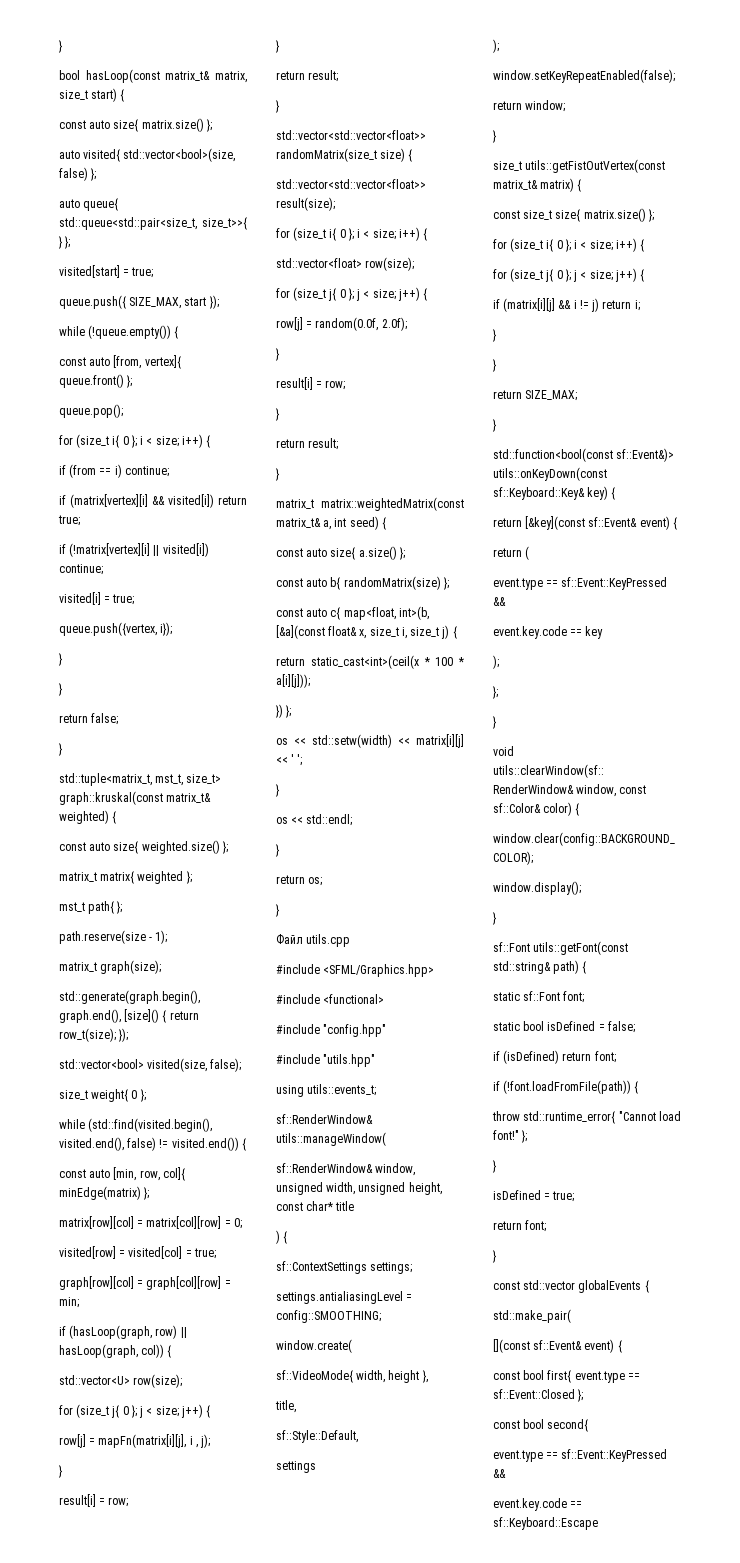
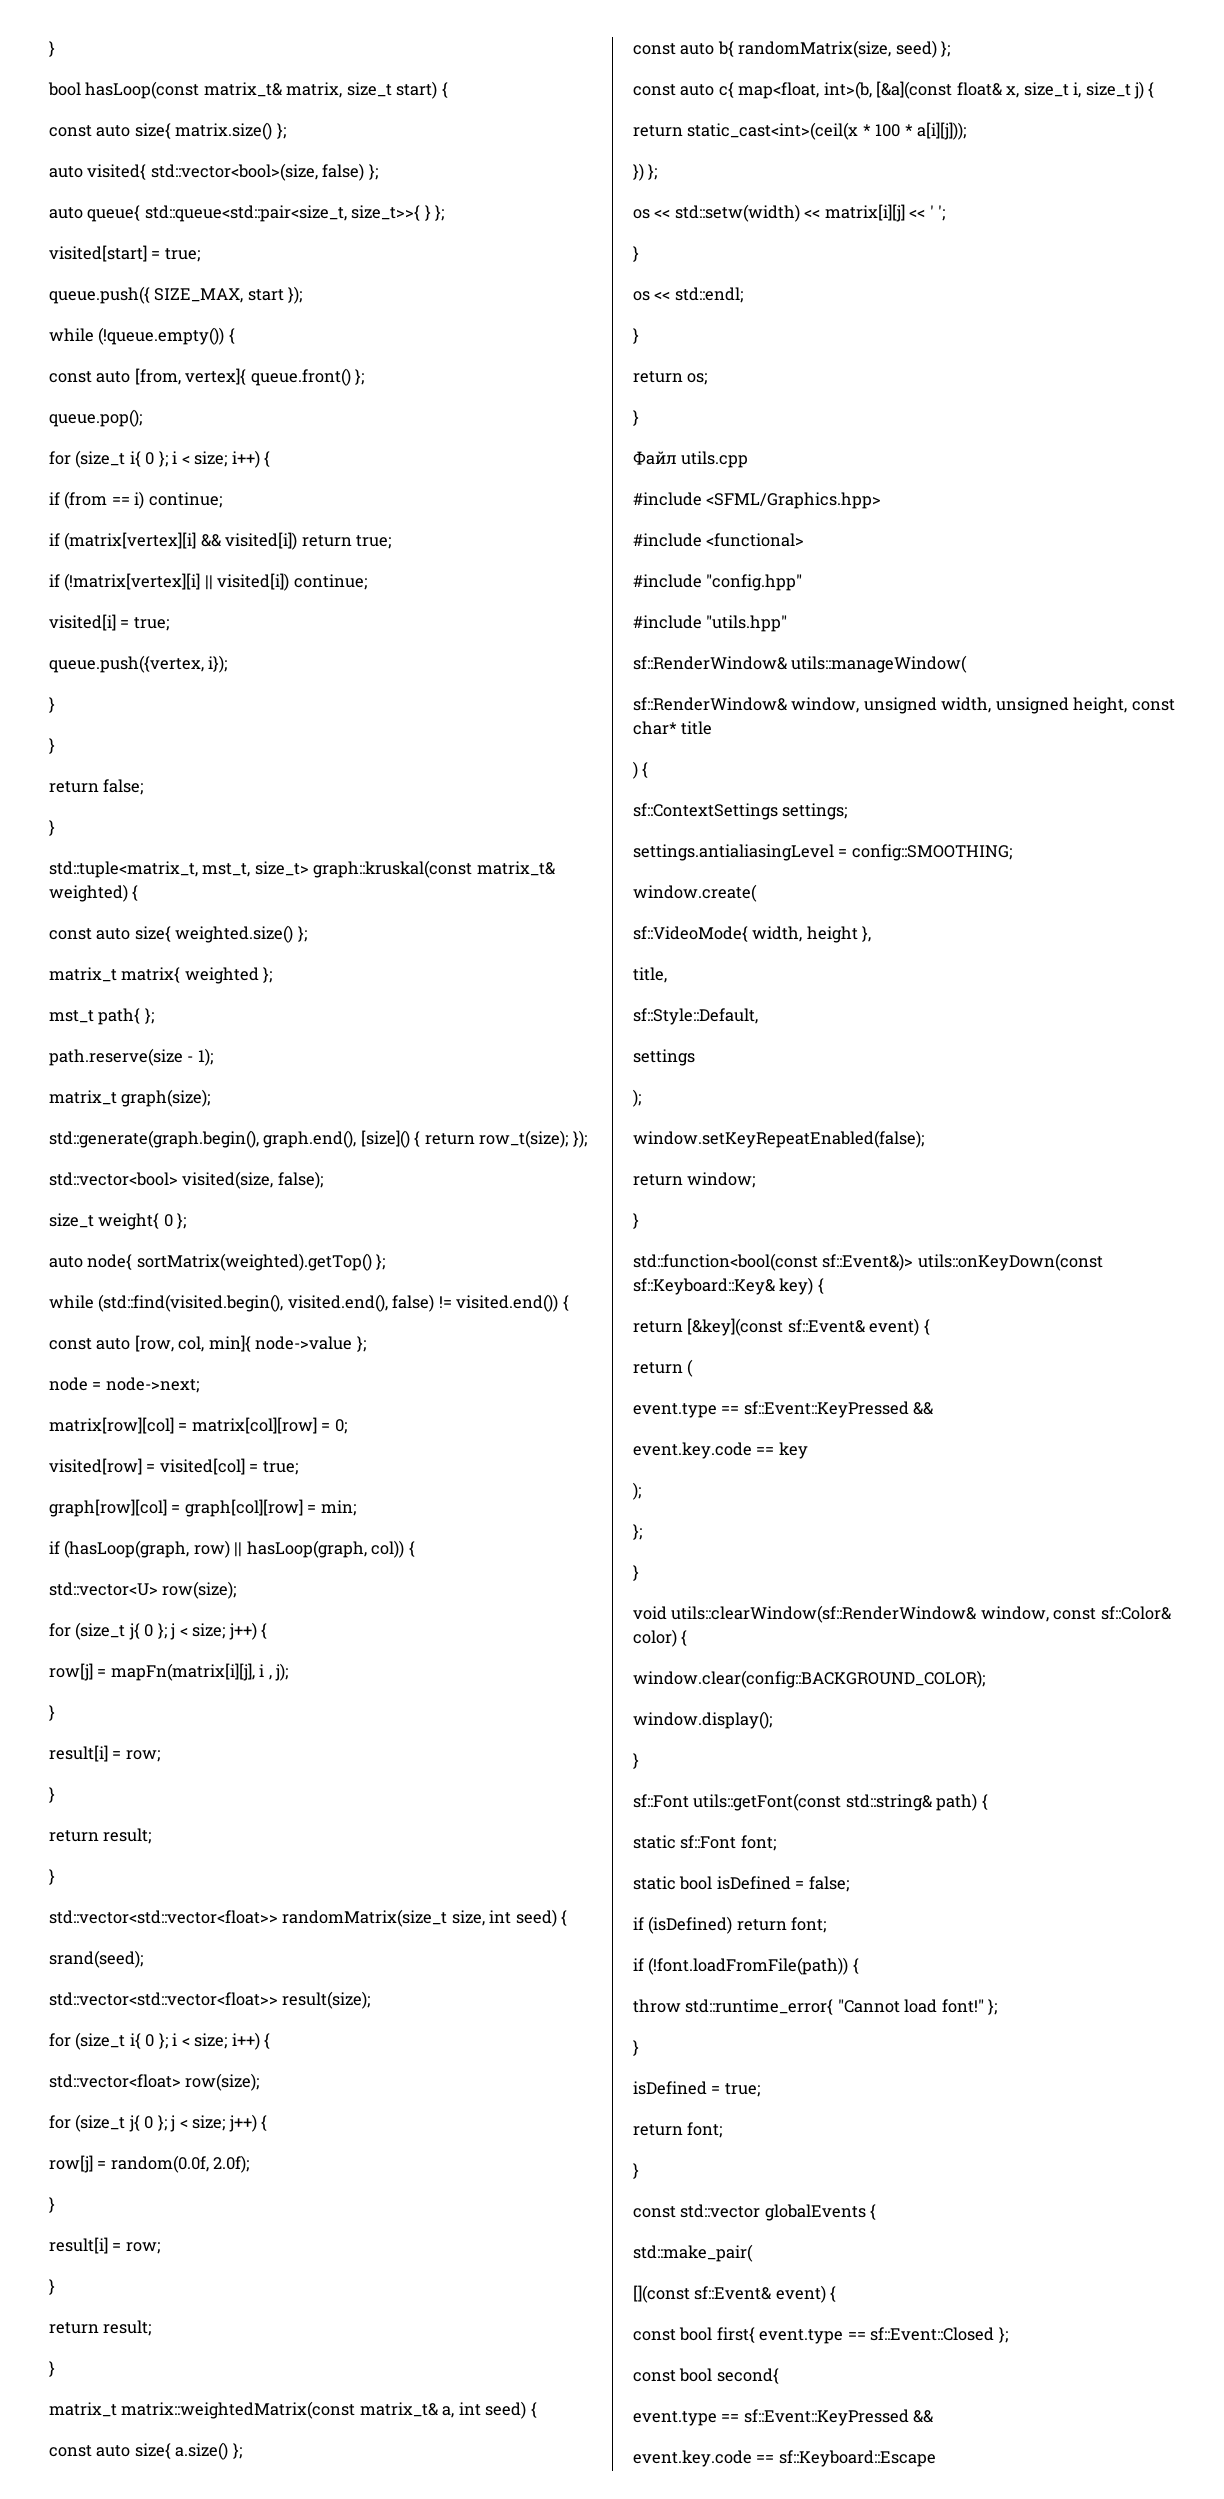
(146, 1095) none -> [49,1253,386,1271] // auto node{ sortMatrix(weighted).getTop() };
[113,1167,185,1181] [59,1186,150,1200] [min, row, col]{ minEdge(matrix) }; -> [134,1335,366,1352] [49,1377,199,1393] [row, col, min]{ node->value }; // node = node->next;
[380,148,413,162] size) { -> [451,1909,568,1927] [49,1950,143,1968] size, int seed) { // srand(seed);
[343,576,441,590] randomMatrix(size) -> [738,40,937,58] randomMatrix(size, seed)
[276,1084,377,1097] // using utils::events_t; -> (788, 623) none
[493,159,666,173] [493,178,582,192] [493,208,654,222] [493,238,645,252] [493,268,645,282] [493,298,640,312] [492,329,496,342] [492,359,496,372] [493,390,578,401] [492,419,496,432] // size_t utils::getFistOutVertex(const matrix_t& matrix) { // const size_t size{ matrix.size() }; // for (size_t i{ 0 }; i < size; i++) { // for (size_t j{ 0 }; j < size; j++) { // if (matrix[i][j] && i != j) return i; // } // } // return SIZE_MAX; // } -> (639, 1221) none

